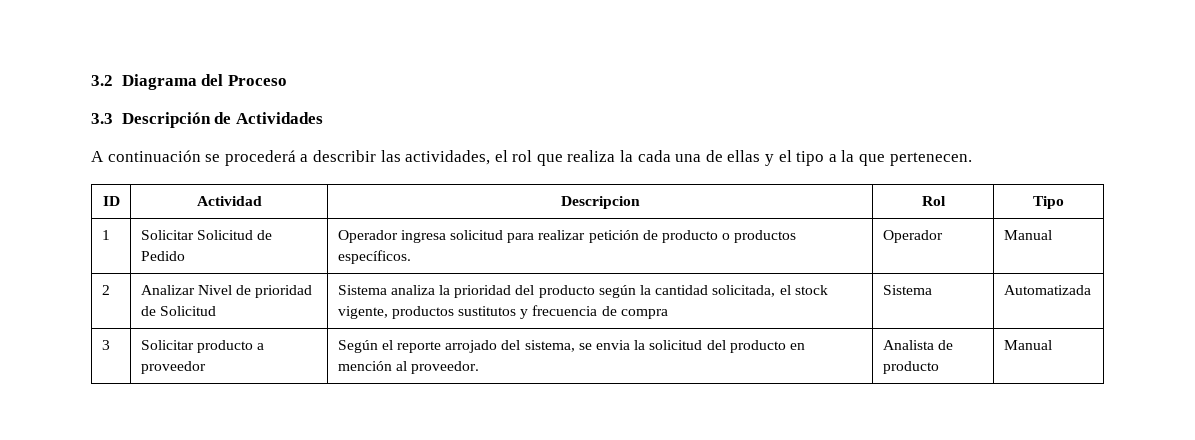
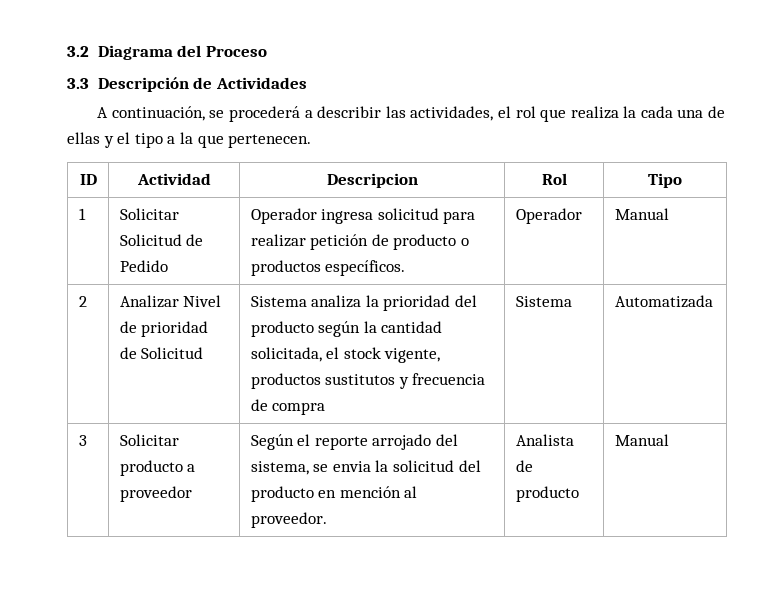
[107,150,201,162] continuación -> [111,106,205,121] continuación,

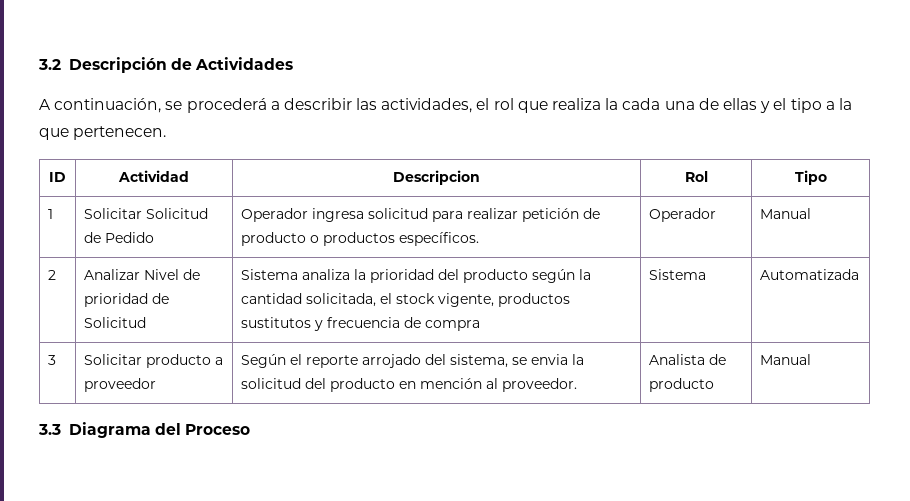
[97,45,267,60] [67,78,89,89] Diagrama del Proceso // 3.3 -> (61, 64) none
(669, 440) none -> [38,422,251,438] // 3.3 Diagrama del Proceso

